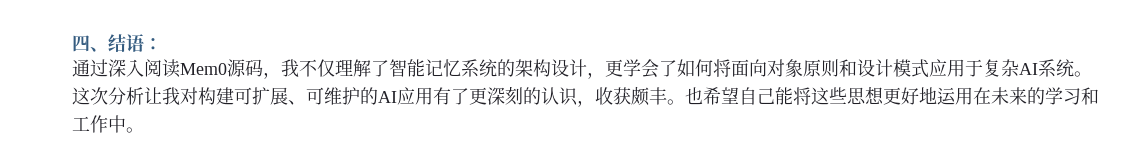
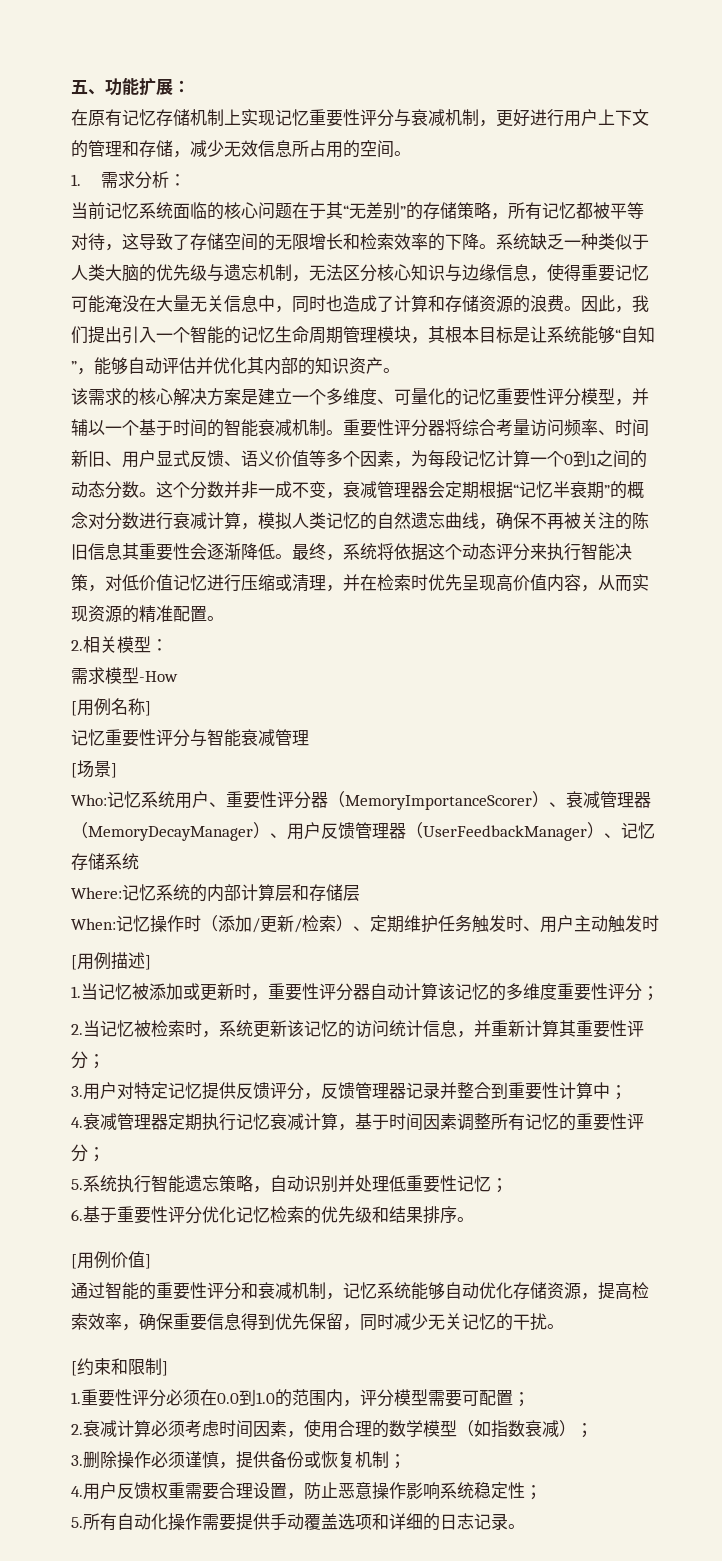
[72,34,162,53] [72,59,1092,79] [72,86,1099,107] [72,115,126,133] 四、结语： // 通过深入阅读Mem0源码，我不仅理解了智能记忆系统的架构设计，更学会了如何将面向对象原则和设计模式应用于复杂AI系统。这次分析让我对构建可扩展、可维护的AI应用有了更深刻的认识，收获颇丰。也希望自己能将这些思想更好地运用在未来的学习和工作中 -> [71,77,190,96] [71,109,649,127] [71,140,411,158] [71,171,187,189] [71,202,644,220] [71,233,649,251] [71,263,649,282] [71,295,649,313] [71,326,655,344] [71,357,400,375] [71,388,649,406] [71,419,649,437] [71,450,647,468] [71,481,644,499] [71,512,649,530] [71,543,632,561] [71,574,649,592] [71,605,224,623] [71,636,168,653] [71,667,178,684] [71,698,151,716] [71,729,309,747] [71,760,117,778] [71,791,651,810] [71,822,655,841] [71,853,139,870] [71,884,360,902] [71,915,659,933] [71,952,151,970] [71,983,659,1001] [71,1020,644,1038] [71,1051,105,1069] [71,1082,627,1100] [71,1113,644,1131] [71,1144,105,1162] [71,1175,508,1193] [71,1206,474,1224] [71,1251,151,1269] [71,1282,649,1300] [71,1313,564,1331] [71,1358,168,1376] [71,1389,530,1407] [71,1419,593,1438] [71,1451,406,1469] [71,1482,542,1500] [71,1513,508,1531] 五、功能扩展： // 在原有记忆存储机制上实现记忆重要性评分与衰减机制，更好进行用户上下文的管理和存储，减少无效信息所占用的空间。 // 1.需求分析： // 当前记忆系统面临的核心问题在于其“无差别”的存储策略，所有记忆都被平等对待，这导致了存储空间的无限增长和检索效率的下降。系统缺乏一种类似于人类大脑的优先级与遗忘机制，无法区分核心知识与边缘信息，使得重要记忆可能淹没在大量无关信息中，同时也造成了计算和存储资源的浪费。因此，我们提出引入一个智能的记忆生命周期管理模块，其根本目标是让系统能够“自知”，能够自动评估并优化其内部的知识资产。 // 该需求的核心解决方案是建立一个多维度、可量化的记忆重要性评分模型，并辅以一个基于时间的智能衰减机制。重要性评分器将综合考量访问频率、时间新旧、用户显式反馈、语义价值等多个因素，为每段记忆计算一个0到1之间的动态分数。这个分数并非一成不变，衰减管理器会定期根据“记忆半衰期”的概念对分数进行衰减计算，模拟人类记忆的自然遗忘曲线，确保不再被关注的陈旧信息其重要性会逐渐降低。最终，系统将依据这个动态评分来执行智能决策，对低价值记忆进行压缩或清理，并在检索时优先呈现高价值内容，从而实现资源的精准配置。 // 2.相关模型： // 需求模型-How // [用例名称] // 记忆重要性评分与智能衰减管理 // [场景] // Who:记忆系统用户、重要性评分器（MemoryImportanceScorer）、衰减管理器（MemoryDecayManager）、用户反馈管理器（UserFeedbackManager）、记忆存储系统 // Where:记忆系统的内部计算层和存储层 // When:记忆操作时（添加/更新/检索）、定期维护任务触发时、用户主动触发时 // [用例描述] // 1.当记忆被添加或更新时，重要性评分器自动计算该记忆的多维度重要性评分； // 2.当记忆被检索时，系统更新该记忆的访问统计信息，并重新计算其重要性评分； // 3.用户对特定记忆提供反馈评分，反馈管理器记录并整合到重要性计算中； // 4.衰减管理器定期执行记忆衰减计算，基于时间因素调整所有记忆的重要性评分； // 5.系统执行智能遗忘策略，自动识别并处理低重要性记忆； // 6.基于重要性评分优化记忆检索的优先级和结果排序。 // [用例价值] // 通过智能的重要性评分和衰减机制，记忆系统能够自动优化存储资源，提高检索效率，确保重要信息得到优先保留，同时减少无关记忆的干扰。 // [约束和限制] // 1.重要性评分必须在0.0到1.0的范围内，评分模型需要可配置； // 2.衰减计算必须考虑时间因素，使用合理的数学模型（如指数衰减）； // 3.删除操作必须谨慎，提供备份或恢复机制； // 4.用户反馈权重需要合理设置，防止恶意操作影响系统稳定性； // 5.所有自动化操作需要提供手动覆盖选项和详细的日志记录

